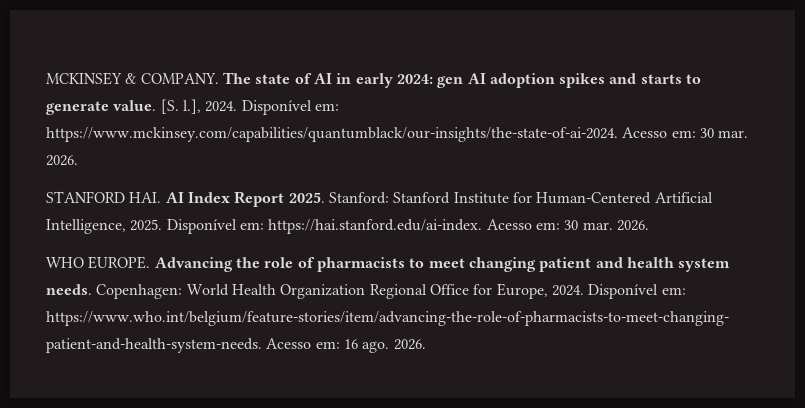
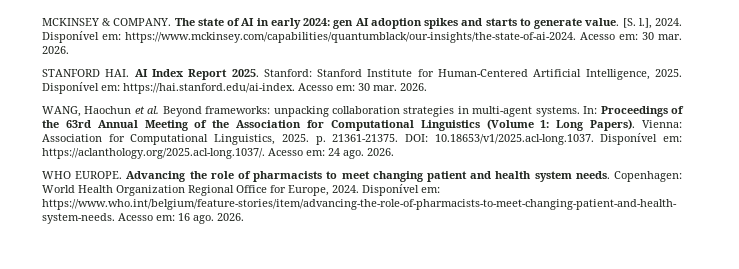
(649, 225) none -> [42,106,685,117] [42,119,682,131] [42,133,682,145] [42,148,394,159] // WANG, Haochun et al. Beyond frameworks: unpacking collaboration strategies in multi-agent systems. In: Proceedings of the 63rd Annual Meeting of the Association for Computational Linguistics (Volume 1: Long Papers). Vienna: Association for Computational Linguistics, 2025. p. 21361-21375. DOI: 10.18653/v1/2025.acl-long.1037. Disponível em: https://aclanthology.org/2025.acl-long.1037/. Acesso em: 24 ago. 2026.

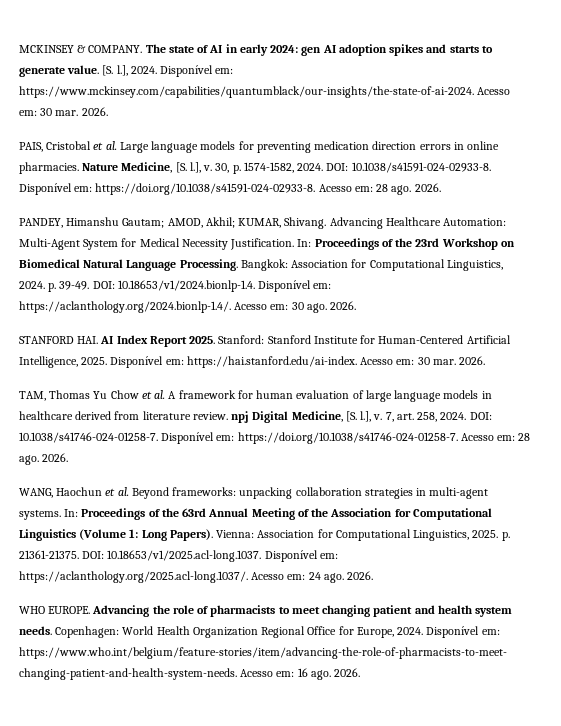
(69, 50) none -> [19,141,500,153] [19,162,491,174] [19,183,441,195] [19,217,507,229] [19,238,515,250] [19,259,503,271] [19,280,332,292] [19,301,357,313] // PAIS, Cristobal et al. Large language models for preventing medication direction errors in online pharmacies. Nature Medicine, [S. l.], v. 30, p. 1574-1582, 2024. DOI: 10.1038/s41591-024-02933-8. Disponível em: https://doi.org/10.1038/s41591-024-02933-8. Acesso em: 28 ago. 2026. // PANDEY, Himanshu Gautam; AMOD, Akhil; KUMAR, Shivang. Advancing Healthcare Automation: Multi-Agent System for Medical Necessity Justification. In: Proceedings of the 23rd Workshop on Biomedical Natural Language Processing. Bangkok: Association for Computational Linguistics, 2024. p. 39-49. DOI: 10.18653/v1/2024.bionlp-1.4. Disponível em: https://aclanthology.org/2024.bionlp-1.4/. Acesso em: 30 ago. 2026.
(427, 87) none -> [19,390,492,402] [19,411,492,423] [19,432,531,444] [19,453,69,465] // TAM, Thomas Yu Chow et al. A framework for human evaluation of large language models in healthcare derived from literature review. npj Digital Medicine, [S. l.], v. 7, art. 258, 2024. DOI: 10.1038/s41746-024-01258-7. Disponível em: https://doi.org/10.1038/s41746-024-01258-7. Acesso em: 28 ago. 2026.

